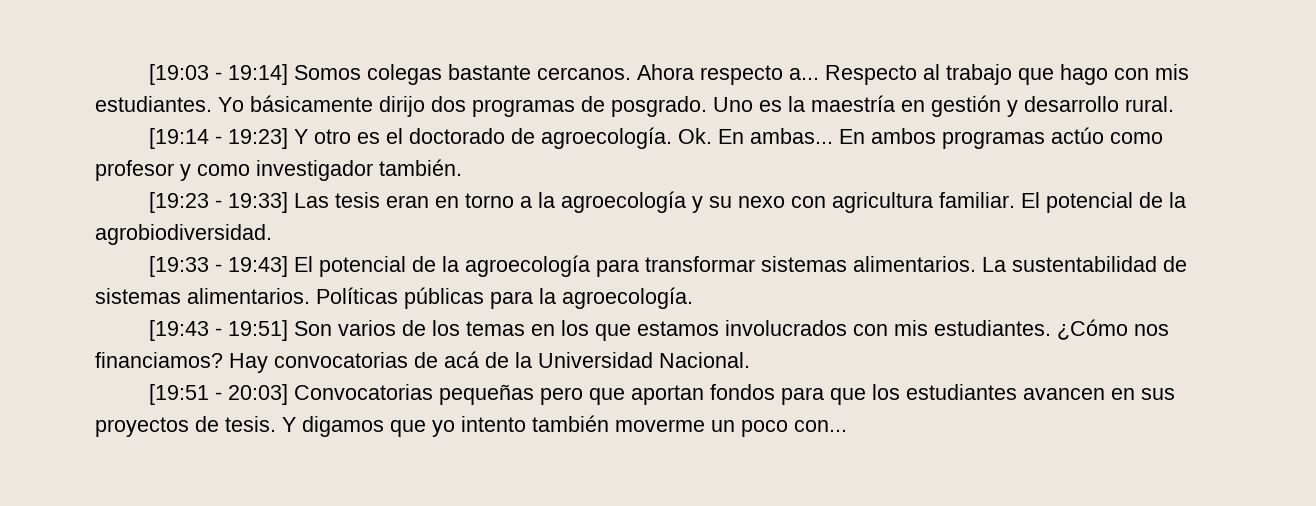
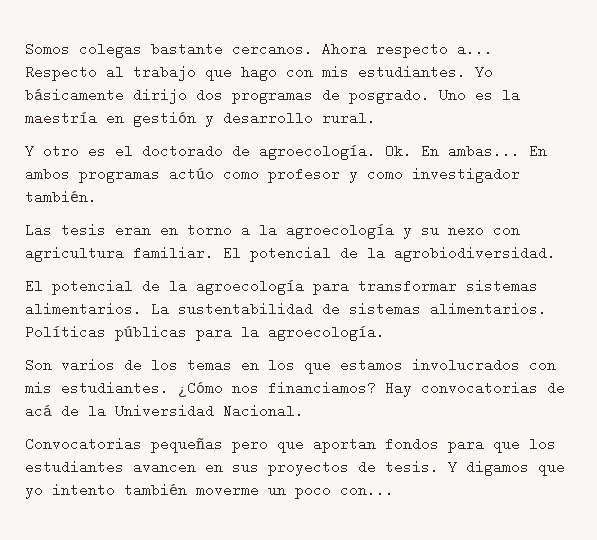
[148,64,288,85] [19:03 - 19:14] -> (25, 49) none
[148,128,288,149] [19:14 - 19:23] -> (376, 118) none
[148,192,288,213] [19:23 - 19:33] -> (97, 197) none
[148,256,288,277] [19:33 - 19:43] -> (556, 254) none
[148,320,288,341] [19:43 - 19:51] -> (385, 333) none
[148,384,288,405] [19:51 - 20:03] -> (304, 411) none

